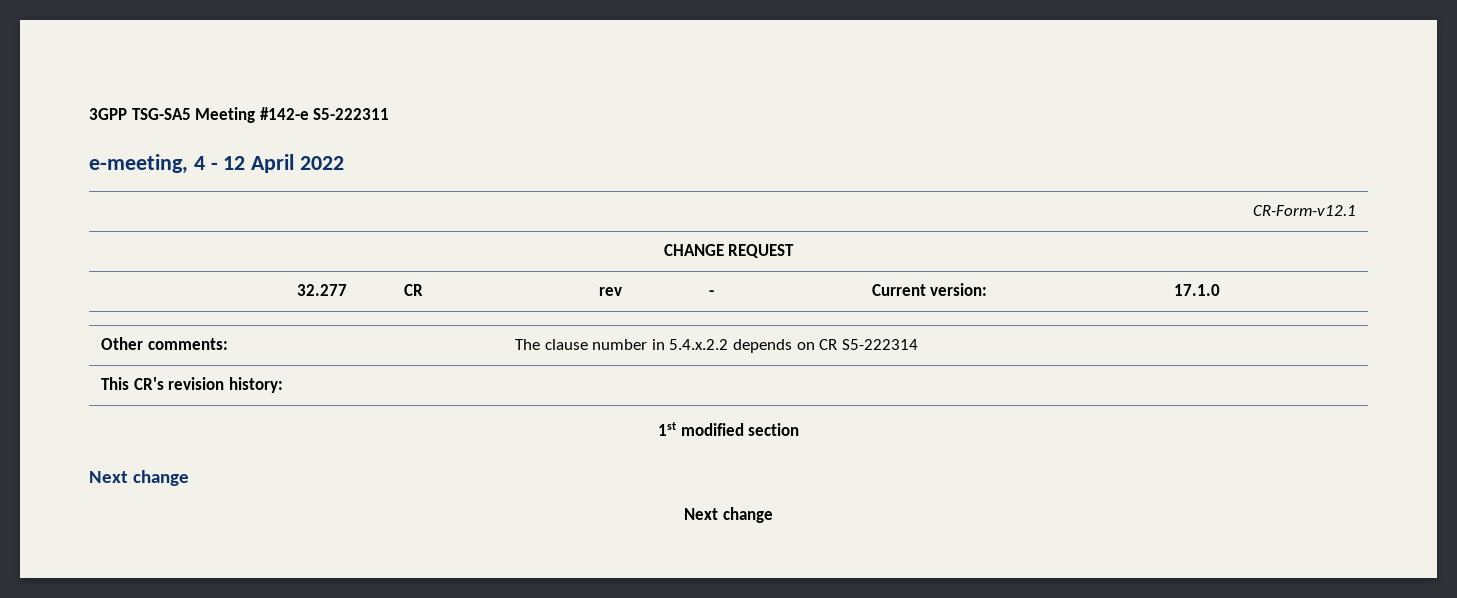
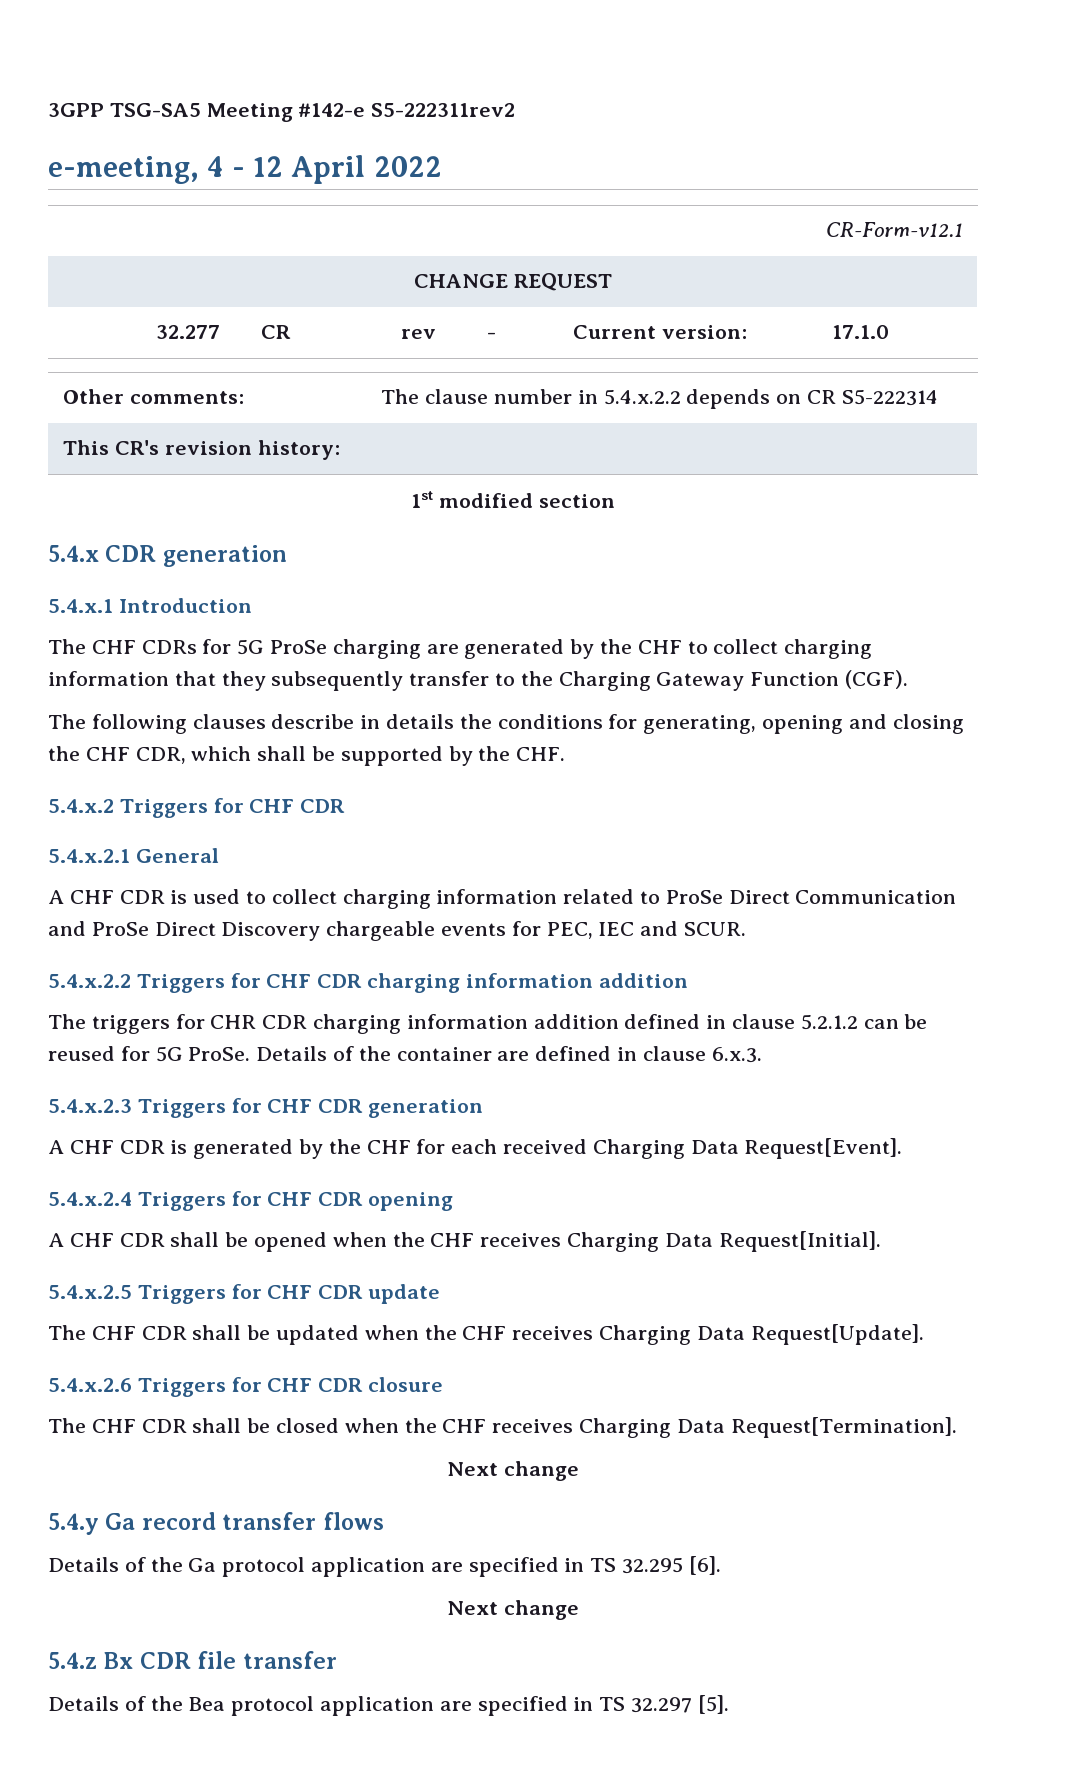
[313,108,390,120] S5-222311 -> [371,103,516,117] S5-222311rev2
[89,470,189,486] [684,507,773,523] Next change // Next change -> [48,545,287,567] [48,598,252,613] [48,639,873,659] [48,670,909,691] [48,714,964,734] [48,746,566,766] [48,798,346,818] [48,848,219,863] [48,889,957,909] [48,921,747,941] [48,973,688,993] [48,1014,928,1034] [48,1046,762,1063] [48,1098,484,1118] [48,1138,903,1159] [48,1191,454,1211] [48,1231,881,1252] [48,1284,441,1304] [48,1324,924,1345] [48,1377,444,1397] [48,1417,957,1438] [447,1461,579,1481] [48,1512,384,1535] [48,1556,721,1577] [447,1600,579,1620] [48,1651,337,1669] [48,1695,729,1716] 5.4.x CDR generation // 5.4.x.1 Introduction // The CHF CDRs for 5G ProSe charging are generated by the CHF to collect charging information that they subsequently transfer to the Charging Gateway Function (CGF). // The following clauses describe in details the conditions for generating, opening and closing the CHF CDR, which shall be supported by the CHF. // 5.4.x.2 Triggers for CHF CDR // 5.4.x.2.1 General // A CHF CDR is used to collect charging information related to ProSe Direct Communication and ProSe Direct Discovery chargeable events for PEC, IEC and SCUR. // 5.4.x.2.2 Triggers for CHF CDR charging information addition // The triggers for CHR CDR charging information addition defined in clause 5.2.1.2 can be reused for 5G ProSe. Details of the container are defined in clause 6.x.3. // 5.4.x.2.3 Triggers for CHF CDR generation // A CHF CDR is generated by the CHF for each received Charging Data Request[Event]. // 5.4.x.2.4 Triggers for CHF CDR opening // A CHF CDR shall be opened when the CHF receives Charging Data Request[Initial]. // 5.4.x.2.5 Triggers for CHF CDR update // The CHF CDR shall be updated when the CHF receives Charging Data Request[Update]. // 5.4.x.2.6 Triggers for CHF CDR closure // The CHF CDR shall be closed when the CHF receives Charging Data Request[Termination]. // Next change // 5.4.y Ga record transfer flows // Details of the Ga protocol application are specified in TS 32.295 [6]. // Next change // 5.4.z Bx CDR file transfer // Details of the Bea protocol application are specified in TS 32.297 [5].

